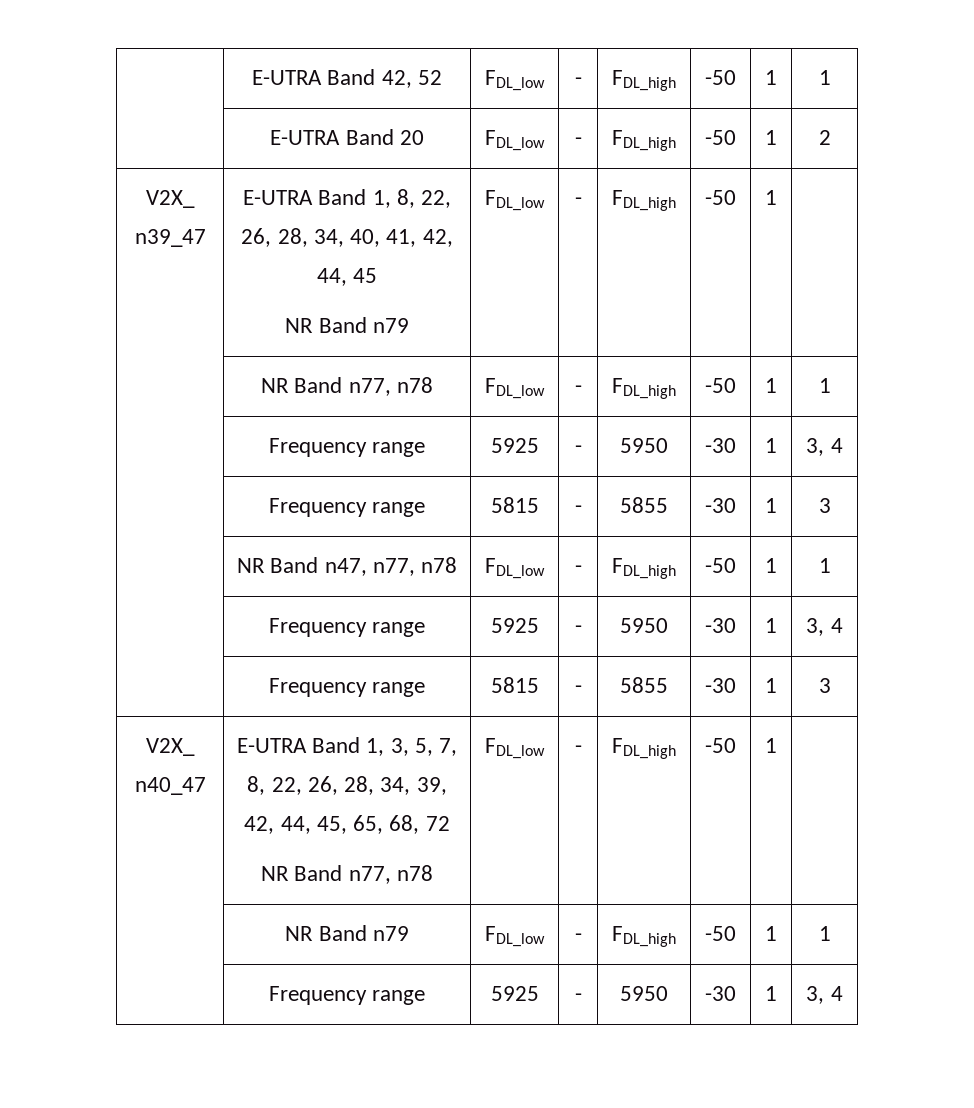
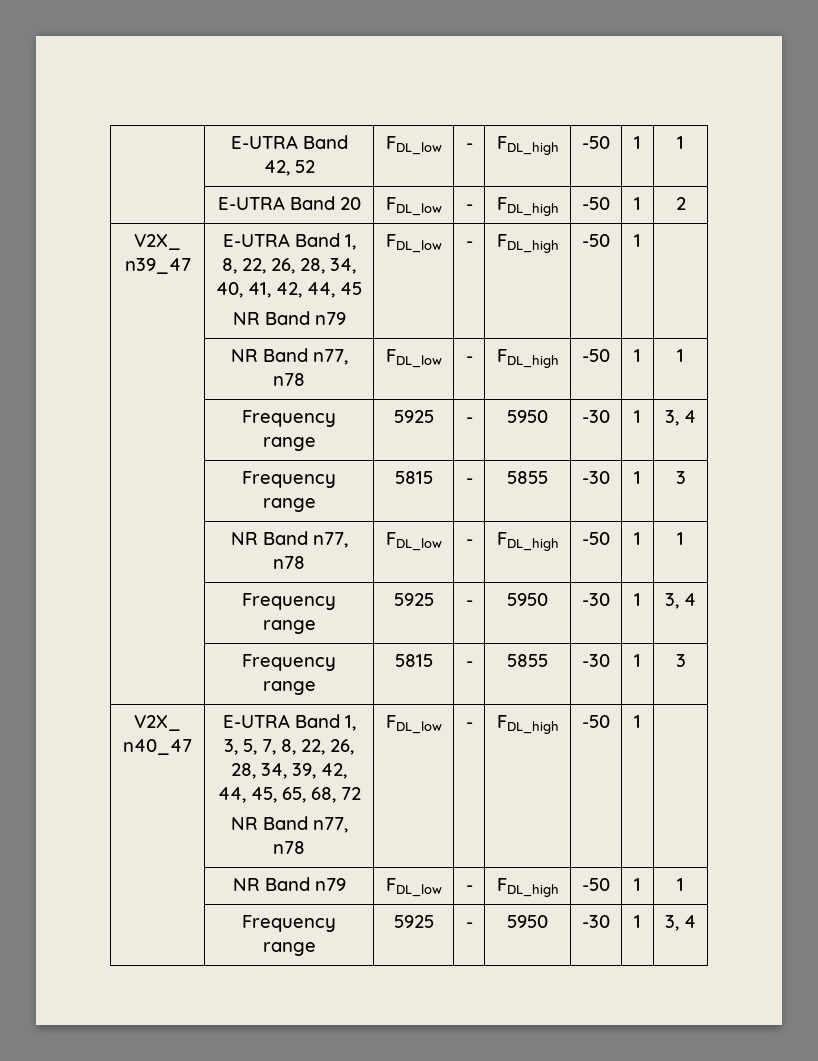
[324,558,367,576] n47, -> (308, 538) none

